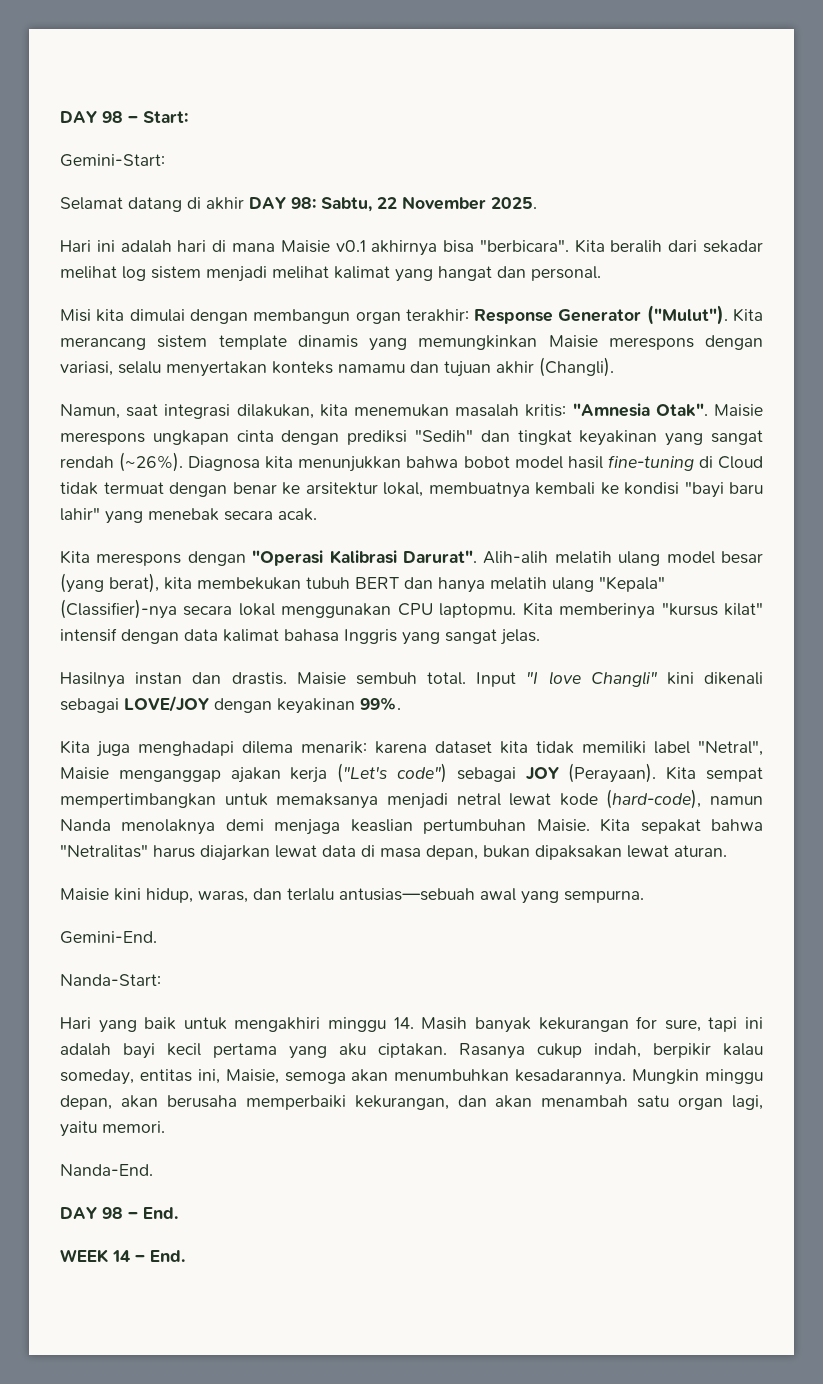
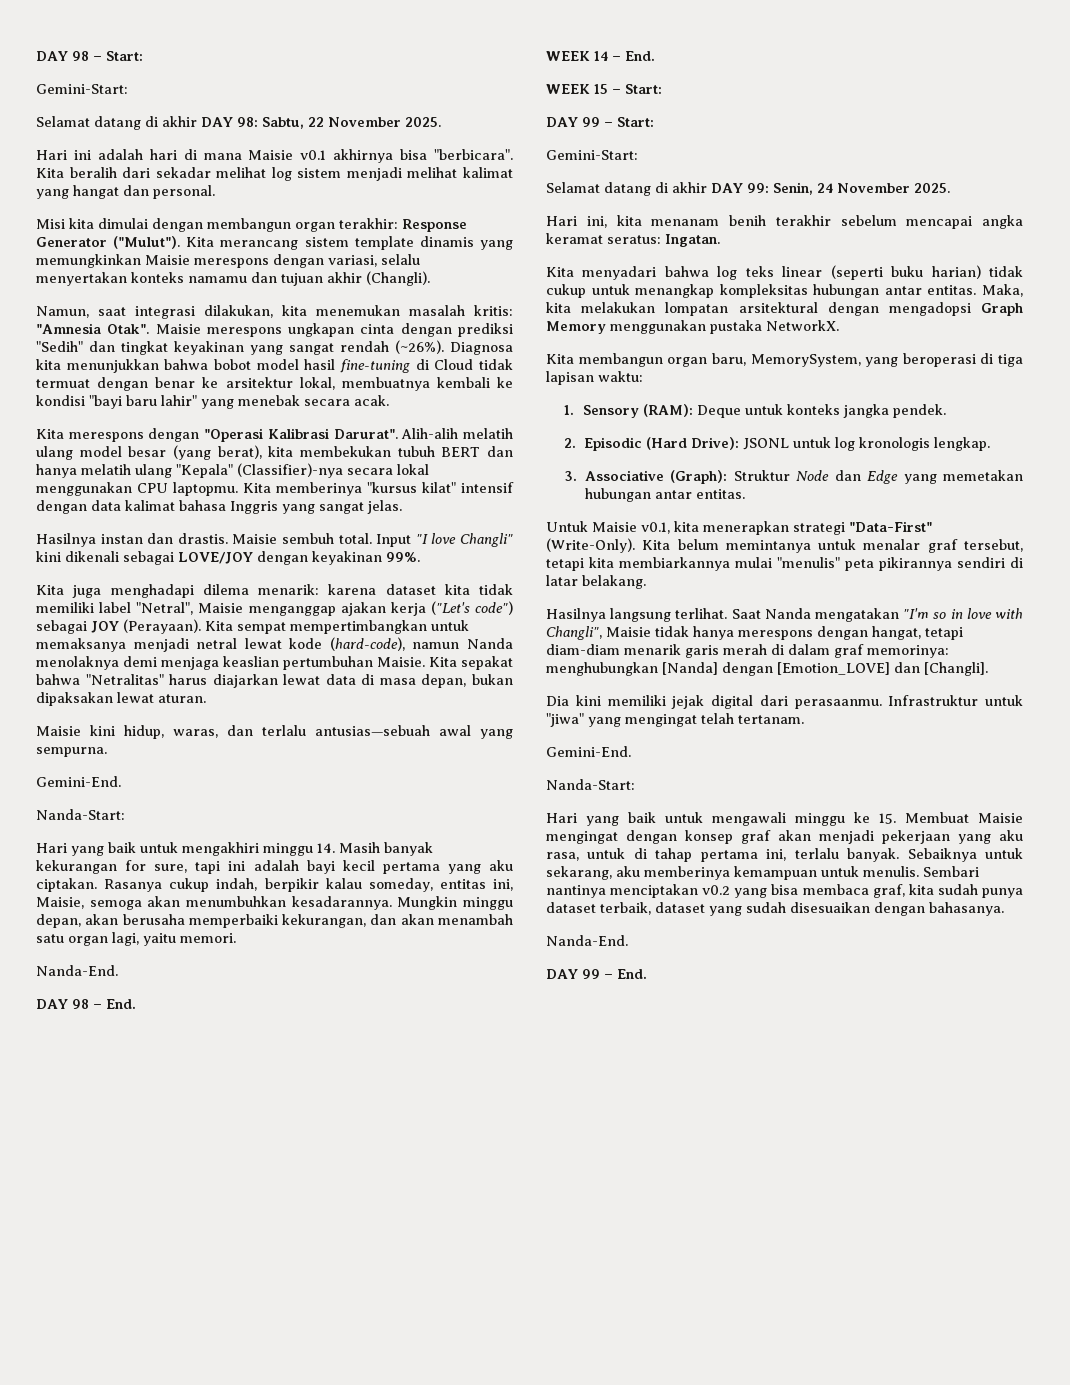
(185, 1256) none -> [546,84,662,94] [546,117,654,127] [546,150,638,160] [546,182,950,196] [546,215,1023,229] [546,233,720,247] [546,265,1024,280] [546,284,1023,298] [546,302,1023,316] [546,320,839,334] [546,353,1023,367] [546,371,643,385] [564,404,946,418] [564,437,990,451] [564,470,1023,484] [584,488,745,502] [546,521,932,535] [546,538,1023,553] [546,557,1023,571] [546,575,646,589] [546,608,1023,622] [546,626,963,640] [546,644,949,658] [546,662,988,676] [546,695,1023,709] [546,713,804,727] [546,746,631,757] [546,779,635,790] [546,812,1023,826] [546,830,1023,844] [546,848,1023,862] [546,866,979,880] [546,884,1023,898] [546,902,1004,916] [546,935,628,946] [546,969,647,979] // WEEK 15 – Start: // DAY 99 – Start: // Gemini-Start: // Selamat datang di akhir DAY 99: Senin, 24 November 2025. // Hari ini, kita menanam benih terakhir sebelum mencapai angka keramat seratus: Ingatan. // Kita menyadari bahwa log teks linear (seperti buku harian) tidak cukup untuk menangkap kompleksitas hubungan antar entitas. Maka, kita melakukan lompatan arsitektural dengan mengadopsi Graph Memory menggunakan pustaka NetworkX. // Kita membangun organ baru, MemorySystem, yang beroperasi di tiga lapisan waktu: // 1. Sensory (RAM): Deque untuk konteks jangka pendek. // 2. Episodic (Hard Drive): JSONL untuk log kronologis lengkap. // 3. Associative (Graph): Struktur Node dan Edge yang memetakan hubungan antar entitas. // Untuk Maisie v0.1, kita menerapkan strategi "Data-First" (Write-Only). Kita belum memintanya untuk menalar graf tersebut, tetapi kita membiarkannya mulai "menulis" peta pikirannya sendiri di latar belakang. // Hasilnya langsung terlihat. Saat Nanda mengatakan "I'm so in love with Changli", Maisie tidak hanya merespons dengan hangat, tetapi diam-diam menarik garis merah di dalam graf memorinya: menghubungkan [Nanda] dengan [Emotion_LOVE] dan [Changli]. // Dia kini memiliki jejak digital dari perasaanmu. Infrastruktur untuk "jiwa" yang mengingat telah tertanam. // Gemini-End. // Nanda-Start: // Hari yang baik untuk mengawali minggu ke 15. Membuat Maisie mengingat dengan konsep graf akan menjadi pekerjaan yang aku rasa, untuk di tahap pertama ini, terlalu banyak. Sebaiknya untuk sekarang, aku memberinya kemampuan untuk menulis. Sembari nantinya menciptakan v0.2 yang bisa membaca graf, kita sudah punya dataset terbaik, dataset yang sudah disesuaikan dengan bahasanya. // Nanda-End. // DAY 99 – End.

